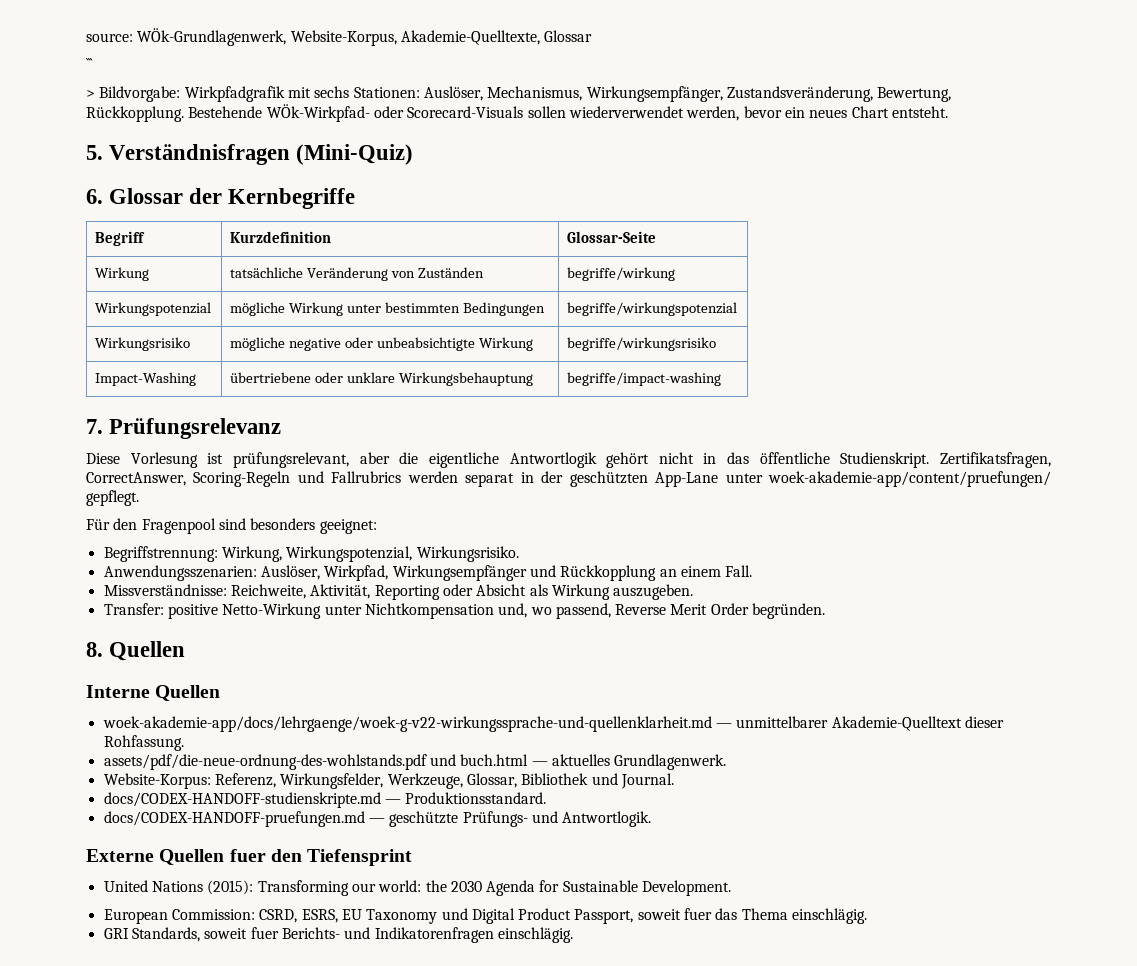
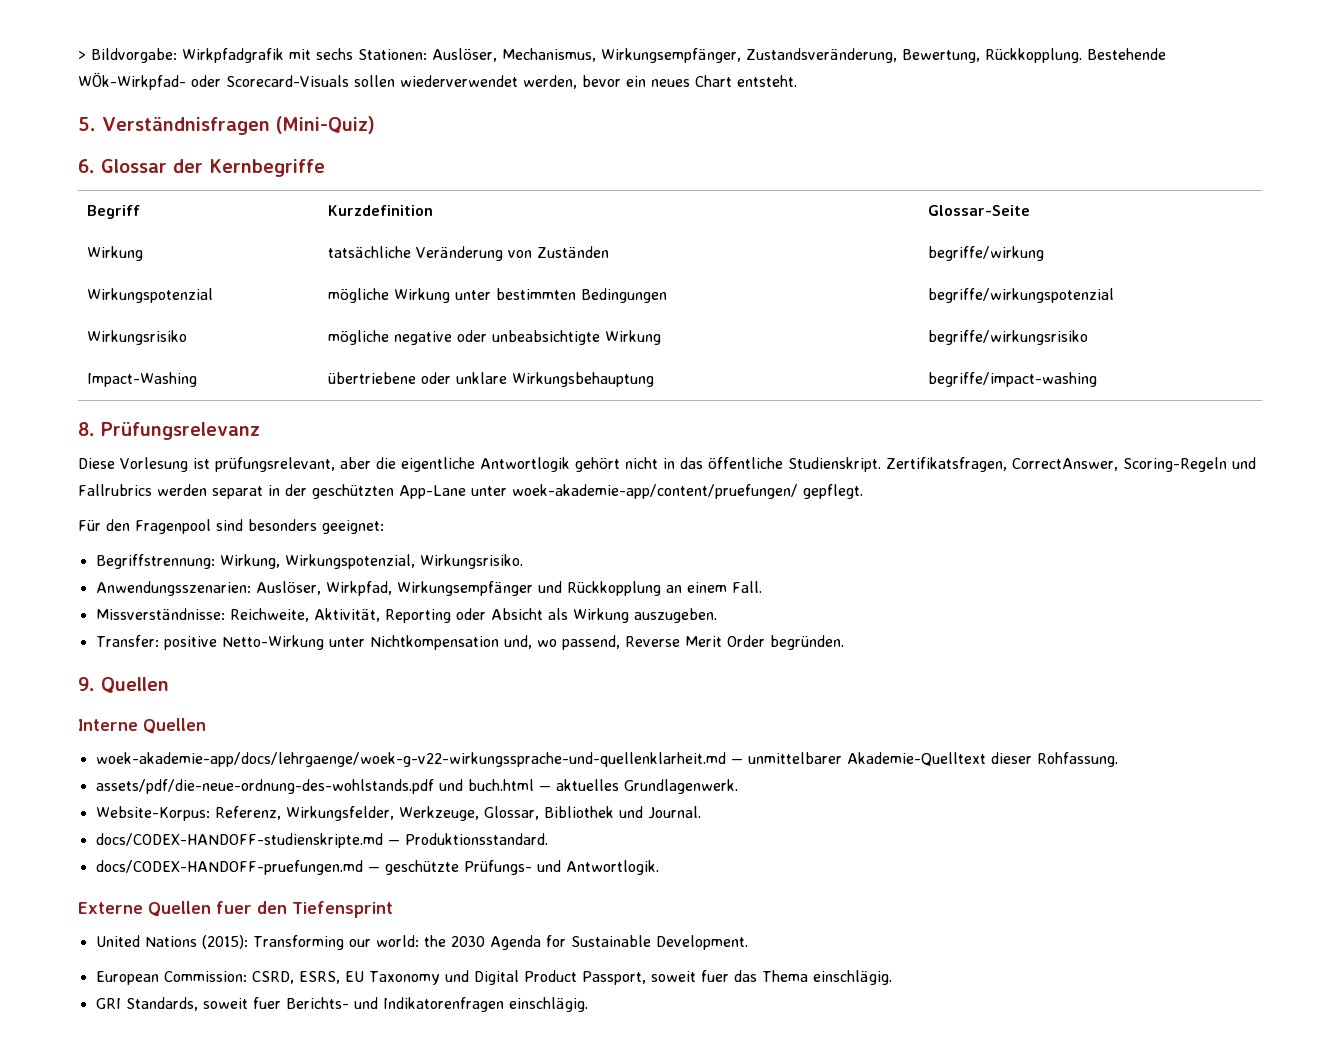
[86,28,593,46] [86,58,93,70] source: WÖk-Grundlagenwerk, Website-Korpus, Akademie-Quelltexte, Glossar // ``` // -> (78, 55) none
[86,419,103,434] 7. -> [78,422,95,436] 8.
[86,642,103,657] 8. -> [78,677,95,691] 9.

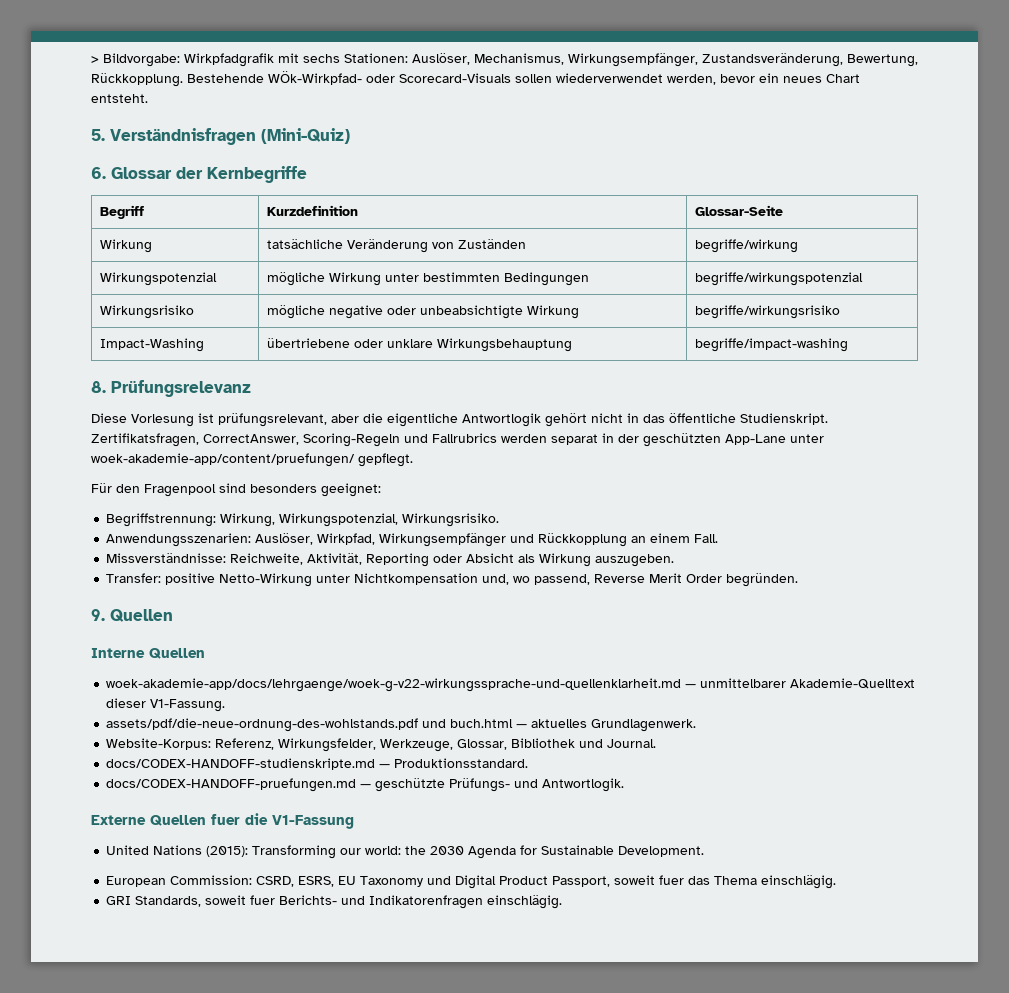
[1036,752,1118,767] Rohfassung. -> [150,699,226,712] V1-Fassung.
[257,901,393,918] den Tiefensprint -> [245,813,354,829] die V1-Fassung

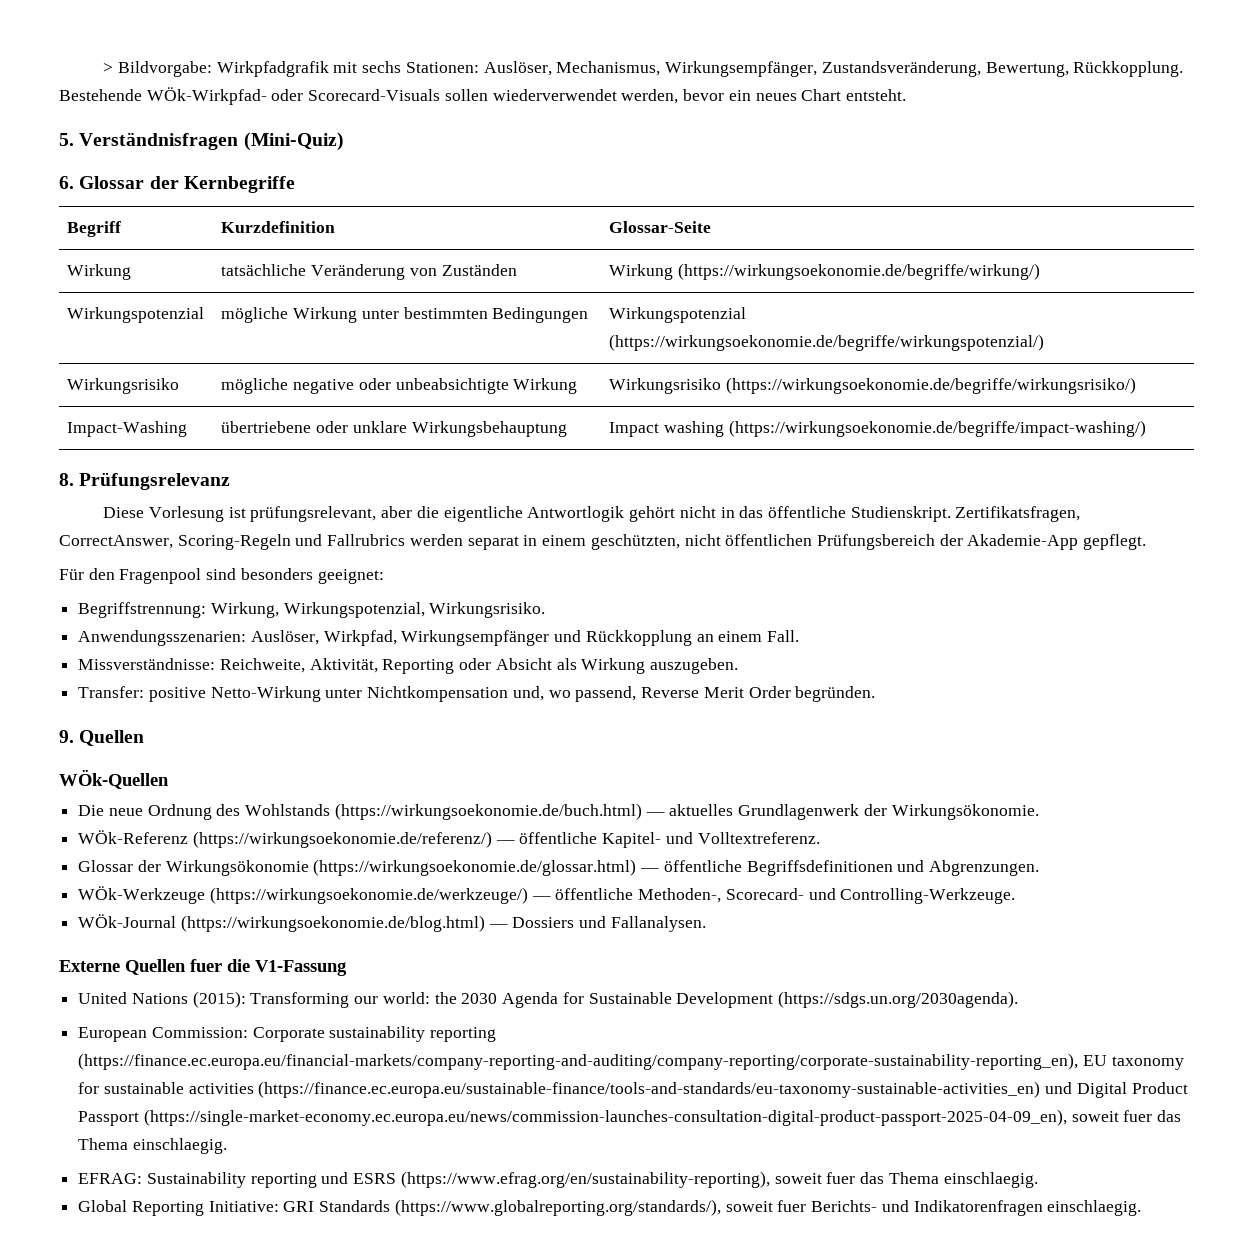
[694,239,798,253] begriffe/wirkung -> [609,263,1041,280] Wirkung (https://wirkungsoekonomie.de/begriffe/wirkung/)
[694,272,863,286] begriffe/wirkungspotenzial -> [609,307,747,323] [609,334,1045,351] Wirkungspotenzial (https://wirkungsoekonomie.de/begriffe/wirkungspotenzial/)
[694,305,840,319] begriffe/wirkungsrisiko -> [609,377,1137,394] Wirkungsrisiko (https://wirkungsoekonomie.de/begriffe/wirkungsrisiko/)
[694,338,848,352] begriffe/impact-washing -> [609,420,1146,437] Impact washing (https://wirkungsoekonomie.de/begriffe/impact-washing/)
[618,433,824,447] [91,453,355,467] der geschützten App-Lane unter woek-akademie-app/content/pruefungen/ -> [542,534,1079,550] einem geschützten, nicht öffentlichen Prüfungsbereich der Akademie-App
[91,648,205,659] [106,678,916,692] [106,698,226,712] [106,718,697,732] [106,738,657,752] [106,758,529,770] [106,778,625,792] Interne Quellen // woek-akademie-app/docs/lehrgaenge/woek-g-v22-wirkungssprache-und-quellenklarheit.md — unmittelbarer Akademie-Quelltext dieser V1-Fassung. // assets/pdf/die-neue-ordnung-des-wohlstands.pdf und buch.html — aktuelles Grundlagenwerk. // Website-Korpus: Referenz, Wirkungsfelder, Werkzeuge, Glossar, Bibliothek und Journal. // docs/CODEX-HANDOFF-studienskripte.md — Produktionsstandard. // docs/CODEX-HANDOFF-pruefungen.md — geschützte Prüfungs- und Antwortlogik. -> [59,769,169,789] [78,803,1039,820] [78,830,820,848] [78,859,1040,876] [78,886,1016,904] [78,914,706,932] WÖk-Quellen // Die neue Ordnung des Wohlstands (https://wirkungsoekonomie.de/buch.html) — aktuelles Grundlagenwerk der Wirkungsökonomie. // WÖk-Referenz (https://wirkungsoekonomie.de/referenz/) — öffentliche Kapitel- und Volltextreferenz. // Glossar der Wirkungsökonomie (https://wirkungsoekonomie.de/glossar.html) — öffentliche Begriffsdefinitionen und Abgrenzungen. // WÖk-Werkzeuge (https://wirkungsoekonomie.de/werkzeuge/) — öffentliche Methoden-, Scorecard- und Controlling-Werkzeuge. // WÖk-Journal (https://wirkungsoekonomie.de/blog.html) — Dossiers und Fallanalysen.
[618,846,705,857] Development. -> [676,991,1018,1008] Development (https://sdgs.un.org/2030agenda).
[256,876,424,887] CSRD, ESRS, EU Taxonomy -> [252,1026,497,1042] [78,1053,1184,1070] [78,1081,1041,1098] Corporate sustainability reporting (https://finance.ec.europa.eu/financial-markets/company-reporting-and-auditing/company-reporting/corporate-sustainability-reporting_en), EU taxonomy for sustainable activities (https://finance.ec.europa.eu/sustainable-finance/tools-and-standards/eu-taxonomy-sustainable-activities_en)
[552,875,837,889] [106,896,202,907] Passport, soweit fuer das Thema einschlägig. // GRI Standards, -> [78,1109,1182,1126] [78,1138,227,1154] [78,1171,1038,1188] [78,1199,721,1216] Passport (https://single-market-economy.ec.europa.eu/news/commission-launches-consultation-digital-product-passport-2025-04-09_en), soweit fuer das Thema einschlaegig. // EFRAG: Sustainability reporting und ESRS (https://www.efrag.org/en/sustainability-reporting), soweit fuer das Thema einschlaegig. // Global Reporting Initiative: GRI Standards (https://www.globalreporting.org/standards/),
[487,895,563,909] einschlägig. -> [1047,1200,1142,1216] einschlaegig.

